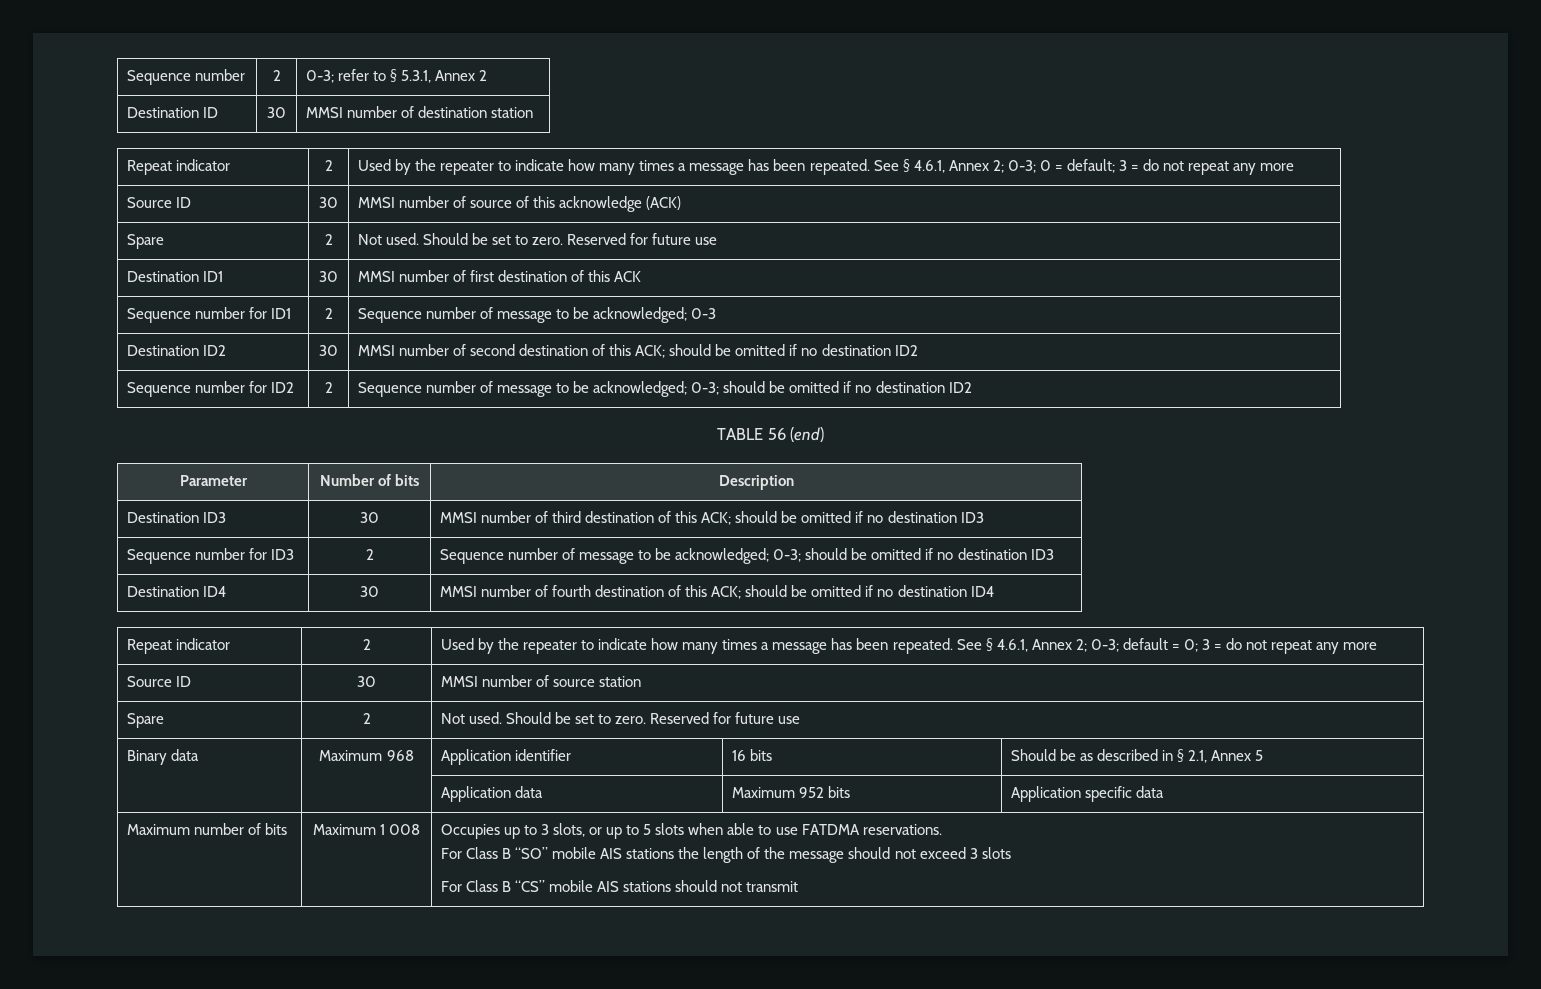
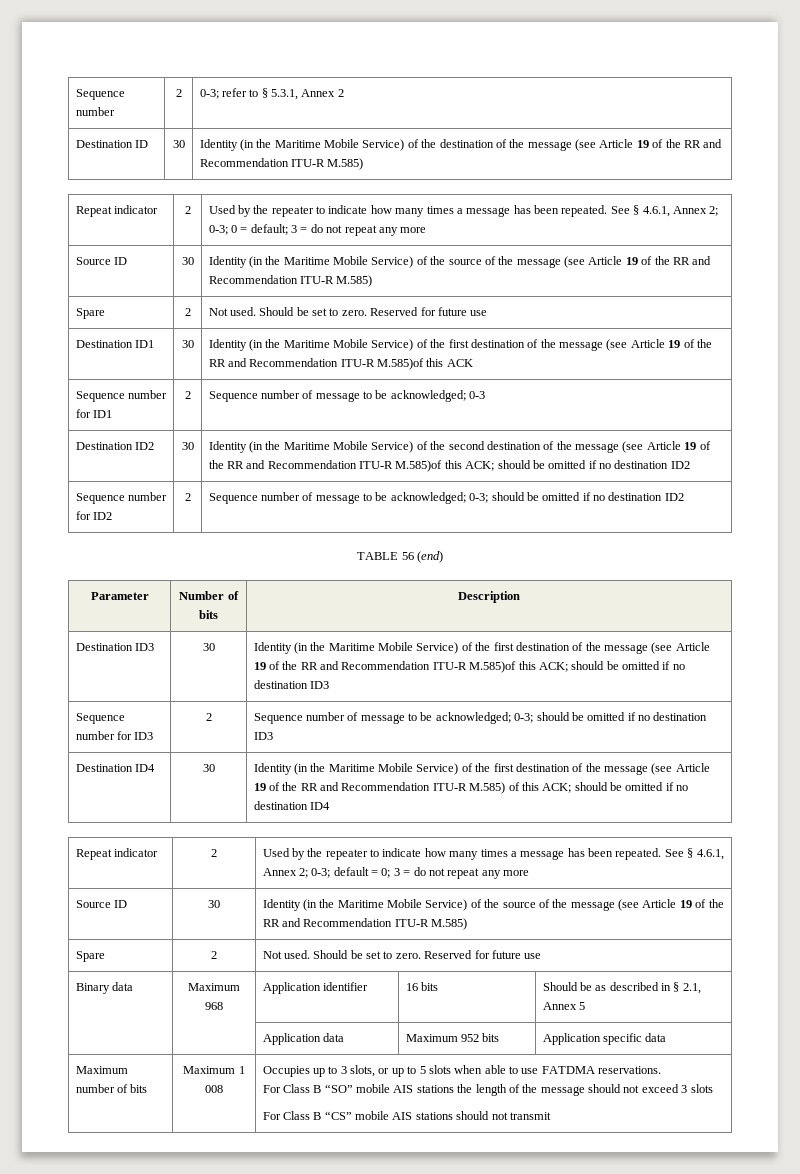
[305,106,534,118] MMSI number of destination station -> [199,139,723,151] [199,158,364,170] Identity (in the Maritime Mobile Service) of the destination of the message (see Article 19 of the RR and Recommendation ITU-R M.585)
[357,196,682,212] MMSI number of source of this acknowledge (ACK) -> [208,256,712,268] [208,275,373,287] Identity (in the Maritime Mobile Service) of the source of the message (see Article 19 of the RR and Recommendation ITU-R M.585)
[357,270,585,282] MMSI number of first destination of -> [208,339,712,351] [208,358,425,370] Identity (in the Maritime Mobile Service) of the first destination of the message (see Article 19 of the RR and Recommendation ITU-R M.585)of
[357,344,606,356] MMSI number of second destination of -> [208,441,711,453] [208,460,443,472] Identity (in the Maritime Mobile Service) of the second destination of the message (see Article 19 of the RR and Recommendation ITU-R M.585)of
[439,511,672,523] MMSI number of third destination of -> [253,642,710,654] [253,661,517,673] Identity (in the Maritime Mobile Service) of the first destination of the message (see Article 19 of the RR and Recommendation ITU-R M.585)of
[439,585,665,597] MMSI number of fourth destination -> [253,763,710,775] [253,782,506,794] Identity (in the Maritime Mobile Service) of the first destination of the message (see Article 19 of the RR and Recommendation ITU-R M.585)
[440,675,642,687] MMSI number of source station -> [262,899,724,911] [262,918,468,930] Identity (in the Maritime Mobile Service) of the source of the message (see Article 19 of the RR and Recommendation ITU-R M.585)

